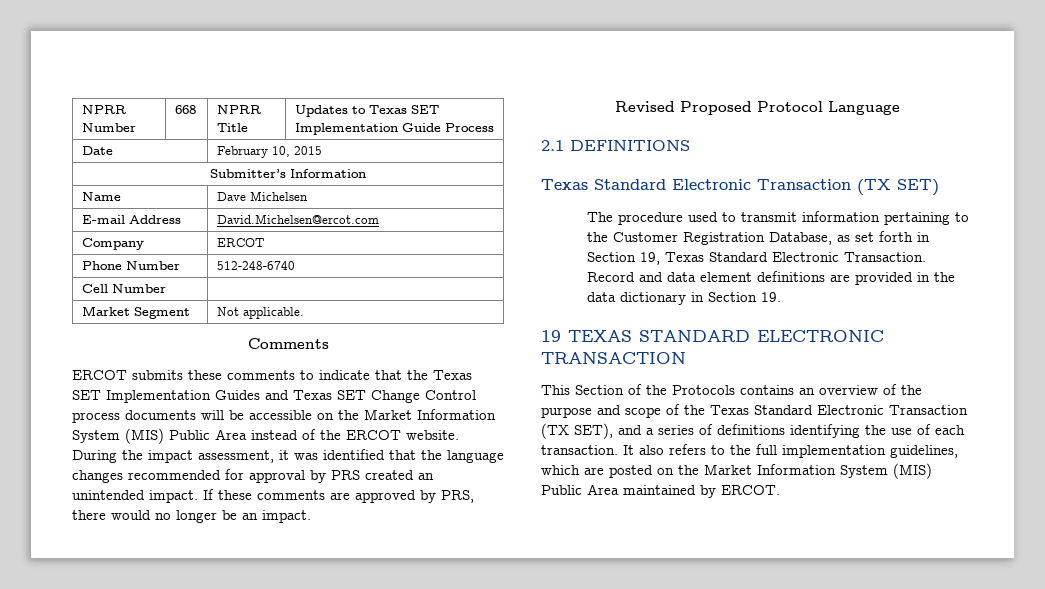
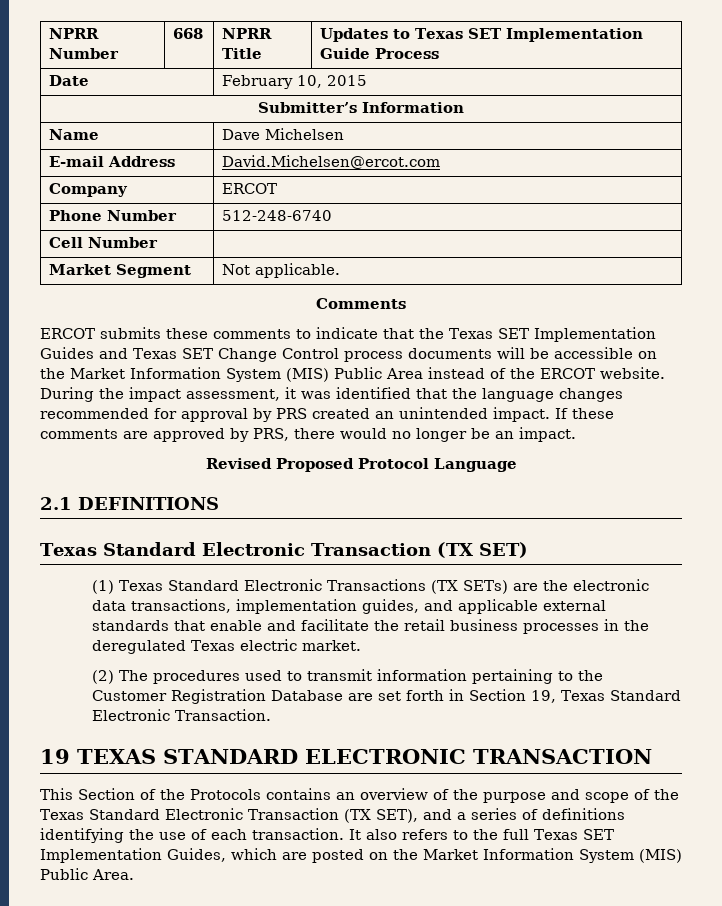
[586,212,683,225] The procedure -> [92,579,650,594] [92,599,607,614] [92,619,650,634] [92,639,362,654] [92,670,241,684] (1) Texas Standard Electronic Transactions (TX SETs) are the electronic data transactions, implementation guides, and applicable external standards that enable and facilitate the retail business processes in the deregulated Texas electric market. // (2) The procedures
[768,232,850,245] Database, as -> [271,690,374,701] Database are
[586,271,955,285] [586,292,781,305] Record and data element definitions are provided in the data dictionary in Section 19. -> (272, 715) none
[782,445,958,458] implementation guidelines, -> [534,829,614,840] [40,848,226,863] Texas SET Implementation Guides,
[587,484,780,498] Area maintained by ERCOT. -> [92,869,134,880] Area.

